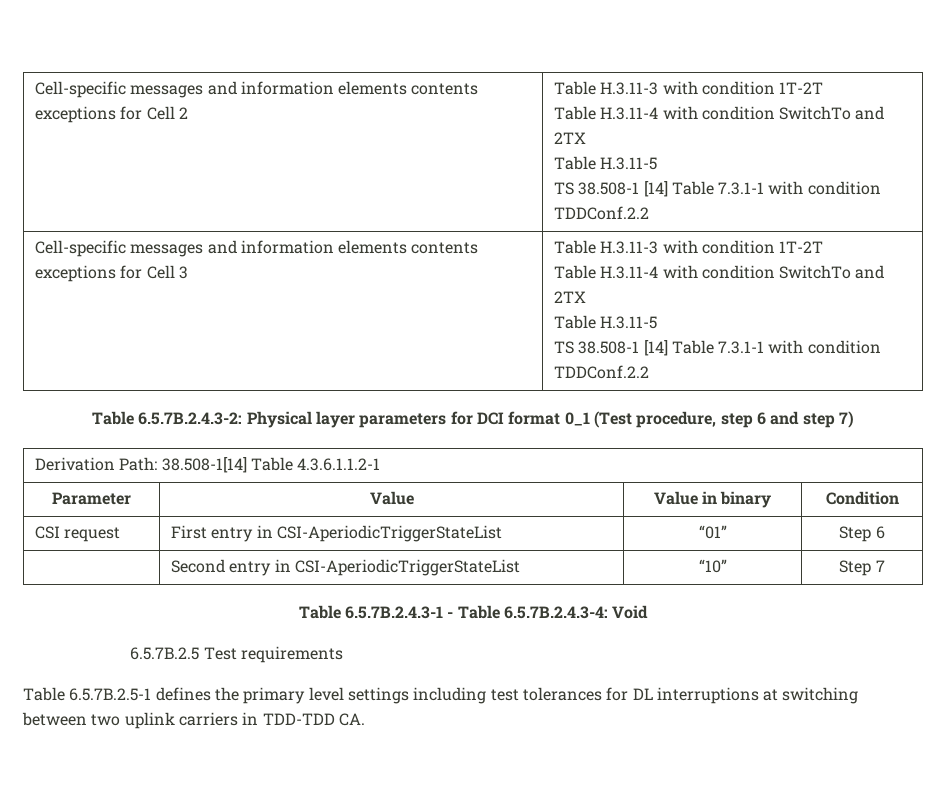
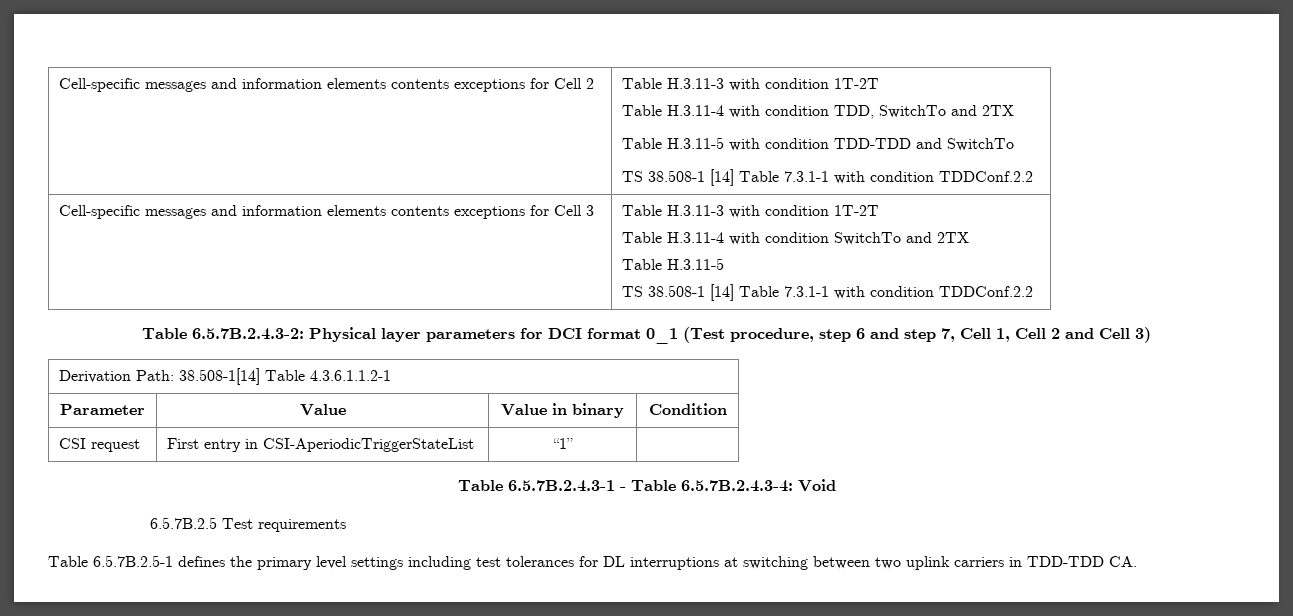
[779,106,885,120] [553,132,586,144] [553,156,658,170] SwitchTo and 2TX // Table H.3.11-5 -> [834,105,1015,119] [622,137,1015,151] TDD, SwitchTo and 2TX // Table H.3.11-5 with condition TDD-TDD and SwitchTo
[838,411,854,428] 7) -> [941,327,1151,343] 7, Cell 1, Cell 2 and Cell 3)
[698,525,727,539] [839,526,885,542] [170,559,520,576] [698,559,727,573] [839,560,885,576] “01” | Step 6 // | Second entry in CSI-AperiodicTriggerStateList | “10” | Step 7 -> [552,438,573,449] “1” |

